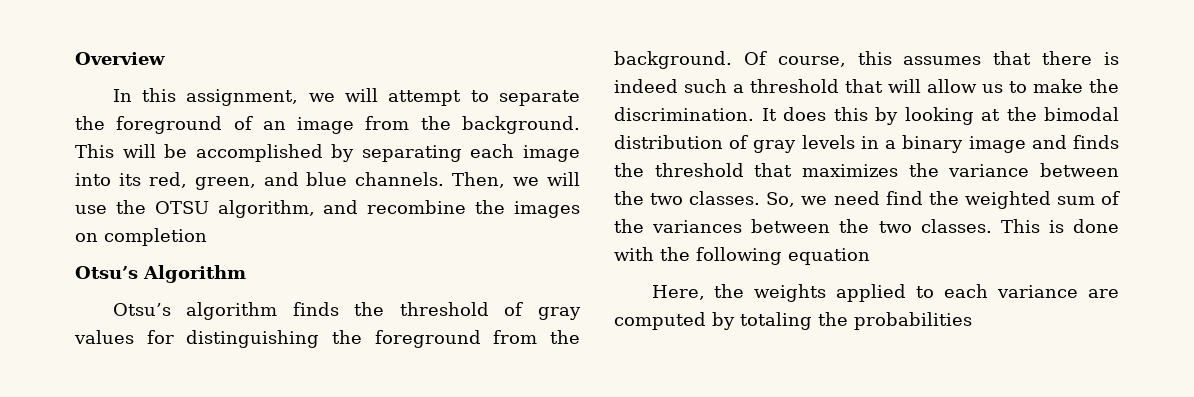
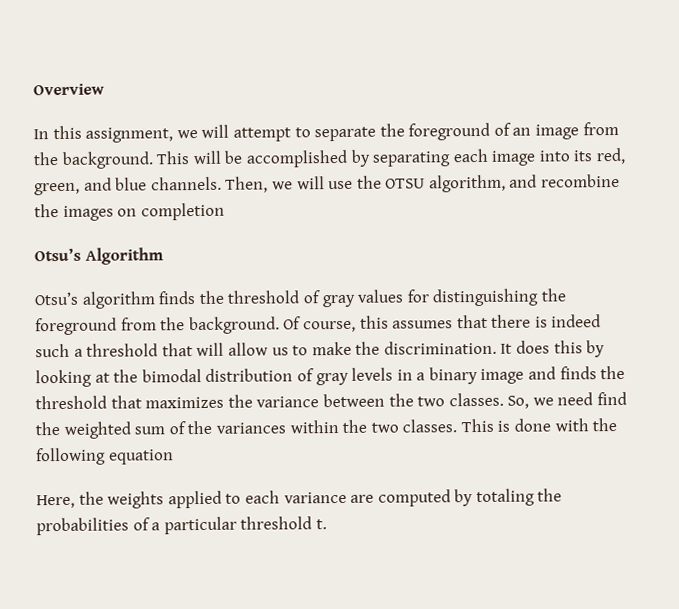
[751,219,831,233] between -> [289,420,339,434] within
(972, 321) none -> [132,516,327,535] of a particular threshold t.

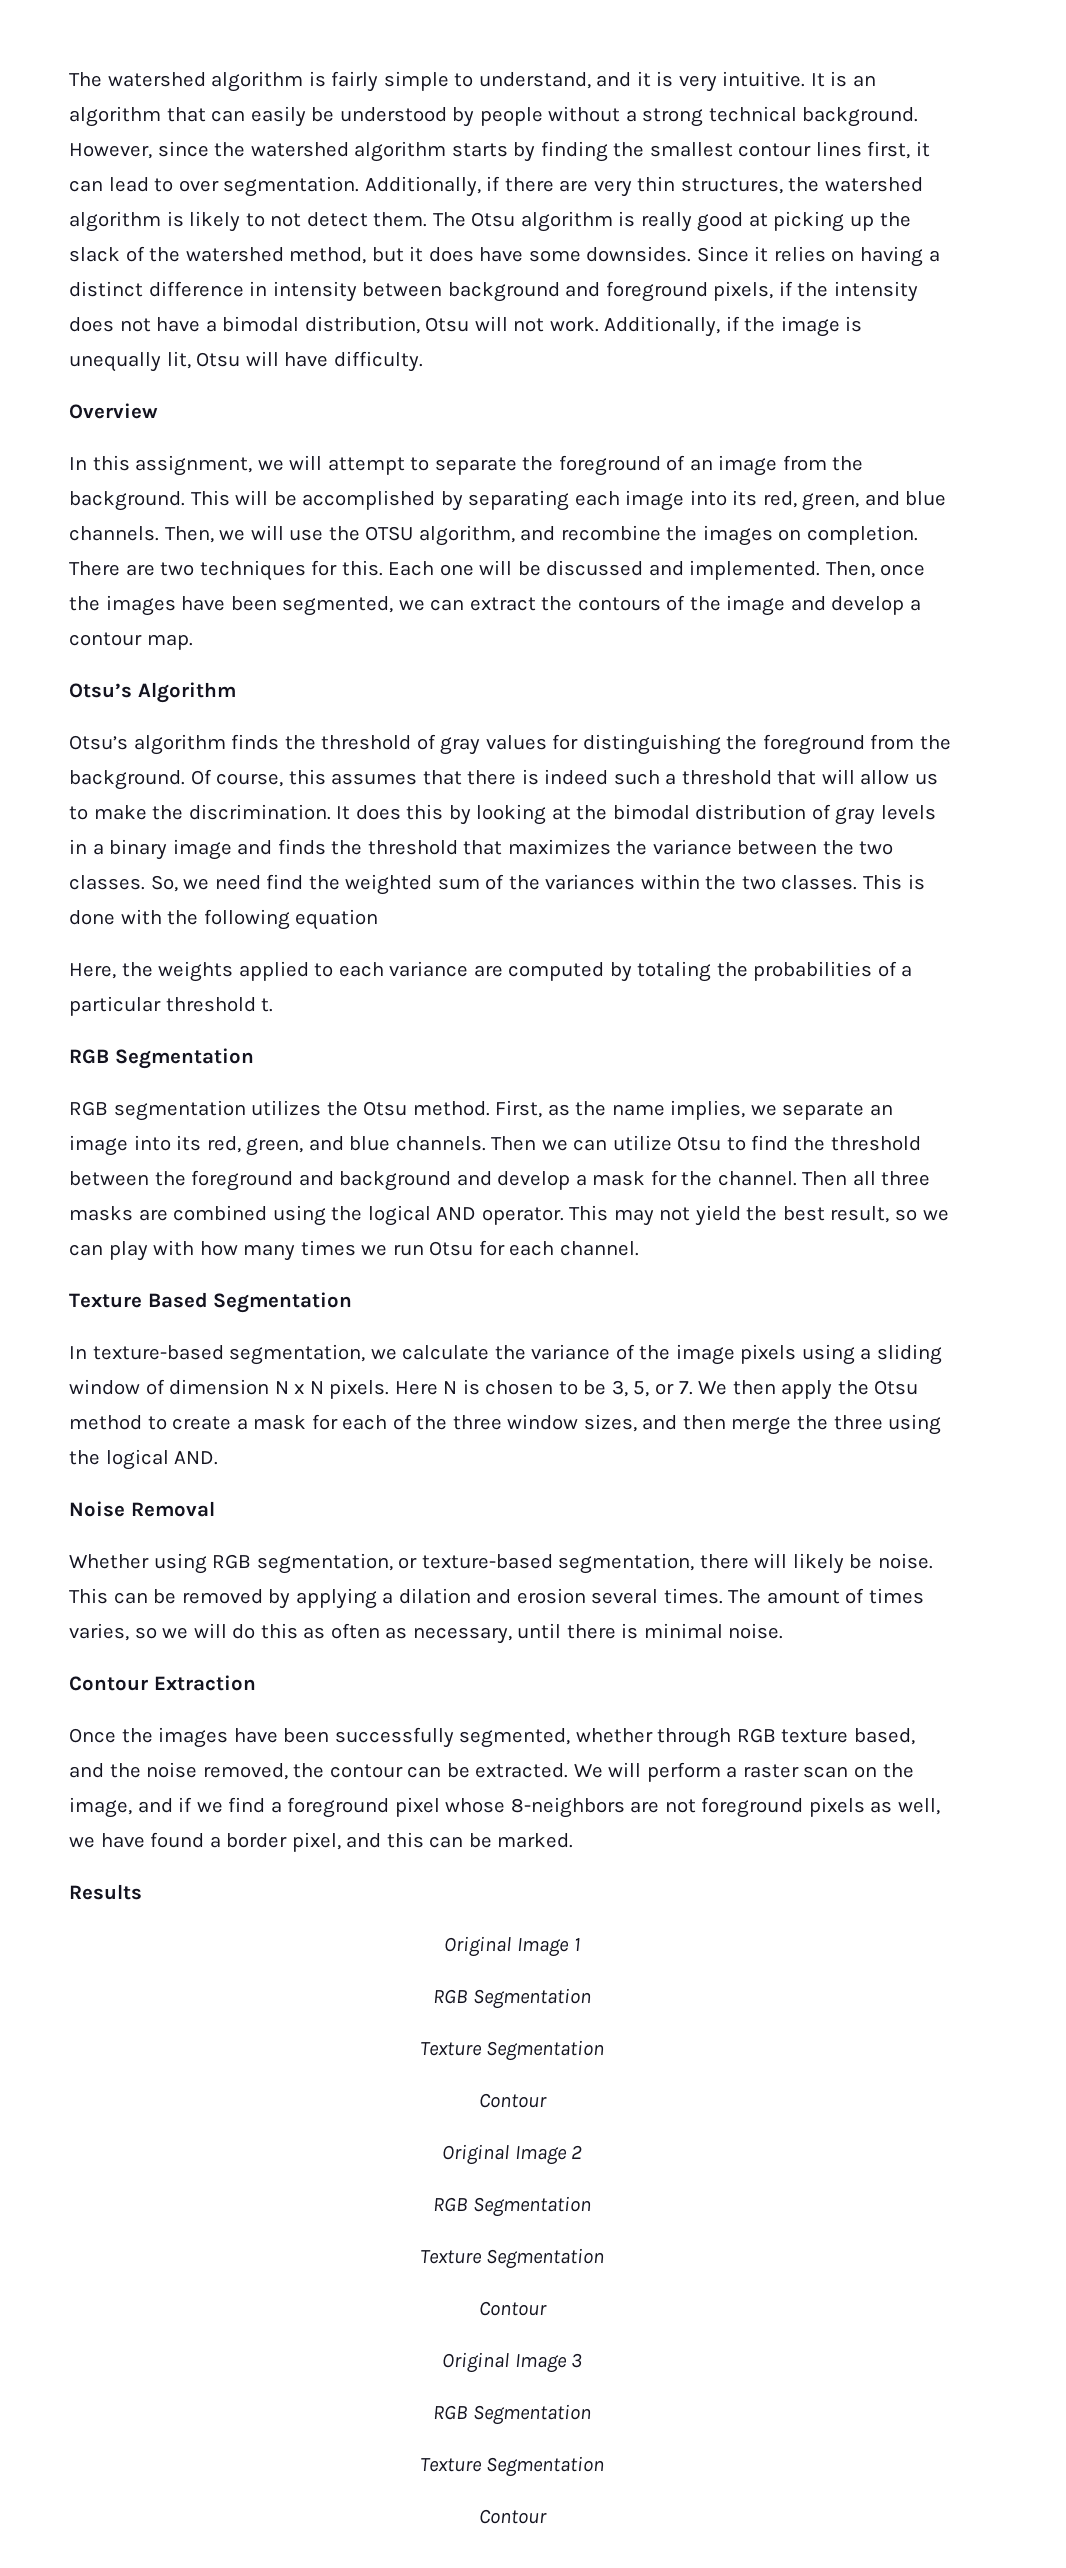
(33, 89) none -> [69,71,877,92] [69,106,919,127] [69,141,930,162] [69,176,923,197] [69,211,911,232] [69,246,940,267] [69,281,918,302] [69,316,863,337] [69,351,423,372] The watershed algorithm is fairly simple to understand, and it is very intuitive. It is an algorithm that can easily be understood by people without a strong technical background. However, since the watershed algorithm starts by finding the smallest contour lines first, it can lead to over segmentation. Additionally, if there are very thin structures, the watershed algorithm is likely to not detect them. The Otsu algorithm is really good at picking up the slack of the watershed method, but it does have some downsides. Since it relies on having a distinct difference in intensity between background and foreground pixels, if the intensity does not have a bimodal distribution, Otsu will not work. Additionally, if the image is unequally lit, Otsu will have difficulty. //
[140,202,225,221] completion -> [806,525,918,545] [69,560,926,581] [69,595,922,616] [69,632,193,650] completion. There are two techniques for this. Each one will be discussed and implemented. Then, once the images have been segmented, we can extract the contours of the image and develop a contour map.
(327, 524) none -> [69,1048,254,1069] [69,1100,893,1121] [69,1135,921,1156] [69,1170,931,1191] [69,1205,949,1226] [69,1240,639,1261] [69,1292,353,1313] [69,1344,942,1365] [69,1379,919,1400] [69,1414,942,1435] [69,1449,219,1470] [69,1501,215,1517] [69,1553,933,1574] [69,1588,925,1609] [69,1623,784,1644] [69,1675,256,1691] [69,1727,915,1748] [69,1762,914,1782] [69,1797,941,1818] [69,1832,574,1852] [69,1884,142,1900] [444,1936,580,1957] [433,1988,591,2009] [419,2040,605,2061] [478,2093,547,2108] [441,2144,583,2165] [433,2196,591,2217] [419,2248,605,2269] [478,2301,547,2316] [441,2352,583,2373] [433,2404,591,2425] [419,2456,605,2477] [478,2509,547,2524] // RGB Segmentation // RGB segmentation utilizes the Otsu method. First, as the name implies, we separate an image into its red, green, and blue channels. Then we can utilize Otsu to find the threshold between the foreground and background and develop a mask for the channel. Then all three masks are combined using the logical AND operator. This may not yield the best result, so we can play with how many times we run Otsu for each channel. // Texture Based Segmentation // In texture-based segmentation, we calculate the variance of the image pixels using a sliding window of dimension N x N pixels. Here N is chosen to be 3, 5, or 7. We then apply the Otsu method to create a mask for each of the three window sizes, and then merge the three using the logical AND. // Noise Removal // Whether using RGB segmentation, or texture-based segmentation, there will likely be noise. This can be removed by applying a dilation and erosion several times. The amount of times varies, so we will do this as often as necessary, until there is minimal noise. // Contour Extraction // Once the images have been successfully segmented, whether through RGB texture based, and the noise removed, the contour can be extracted. We will perform a raster scan on the image, and if we find a foreground pixel whose 8-neighbors are not foreground pixels as well, we have found a border pixel, and this can be marked. // Results // Original Image 1 // RGB Segmentation // Texture Segmentation // Contour // Original Image 2 // RGB Segmentation // Texture Segmentation // Contour // Original Image 3 // RGB Segmentation // Texture Segmentation // Contour

